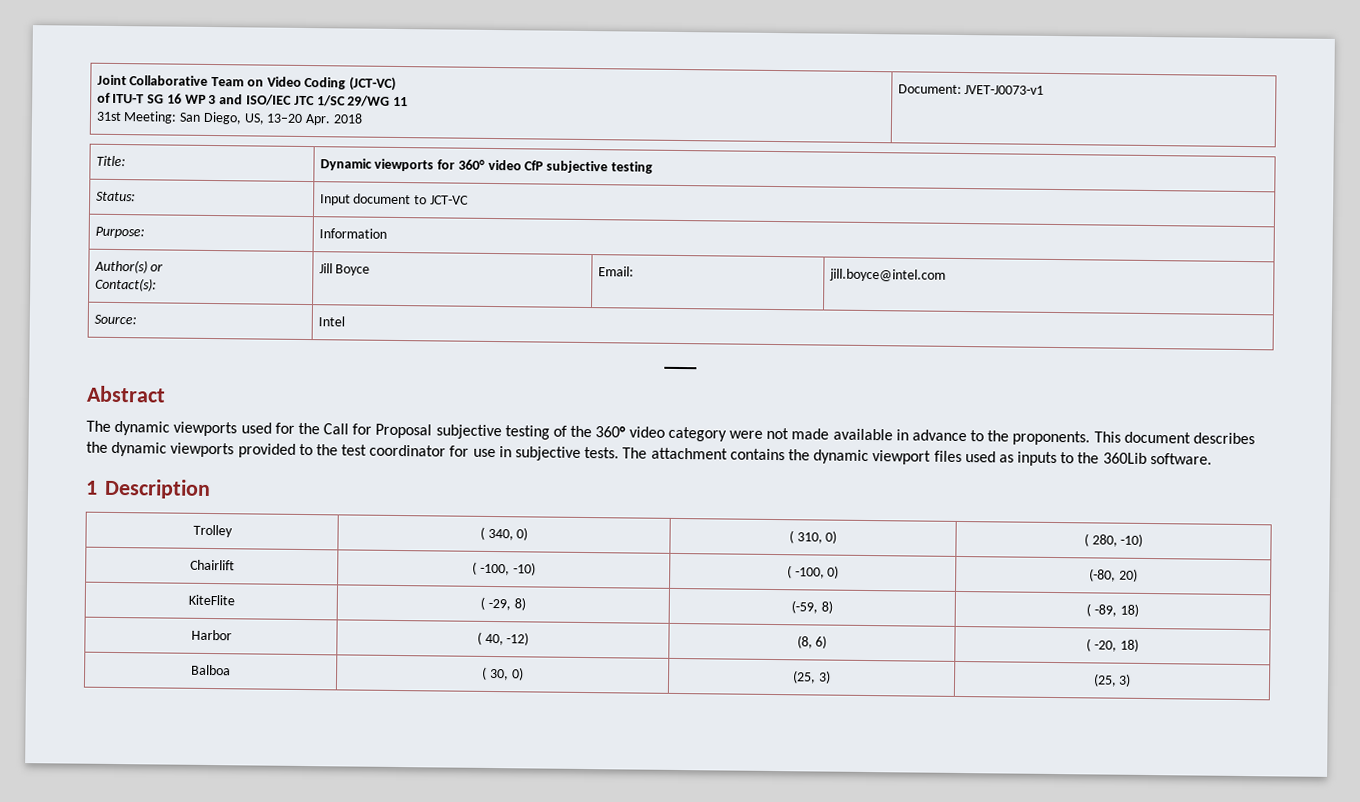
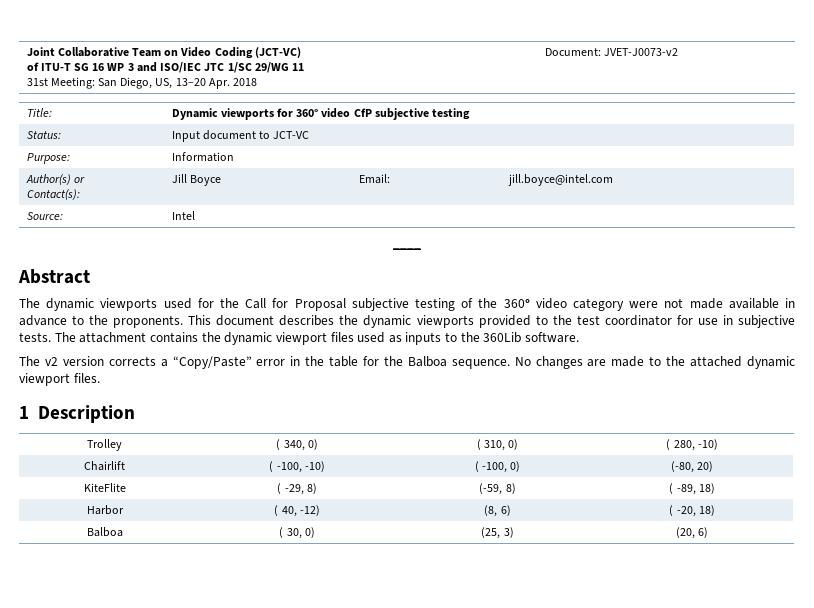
[964,85,1045,95] JVET-J0073-v1 -> [603,48,678,56] JVET-J0073-v2
(1212, 459) none -> [19,356,796,369] [19,373,100,386] // The v2 version corrects a “Copy/Paste” error in the table for the Balboa sequence. No changes are made to the attached dynamic viewport files.
[1092,673,1132,687] (25, 3) -> [675,527,709,539] (20, 6)

